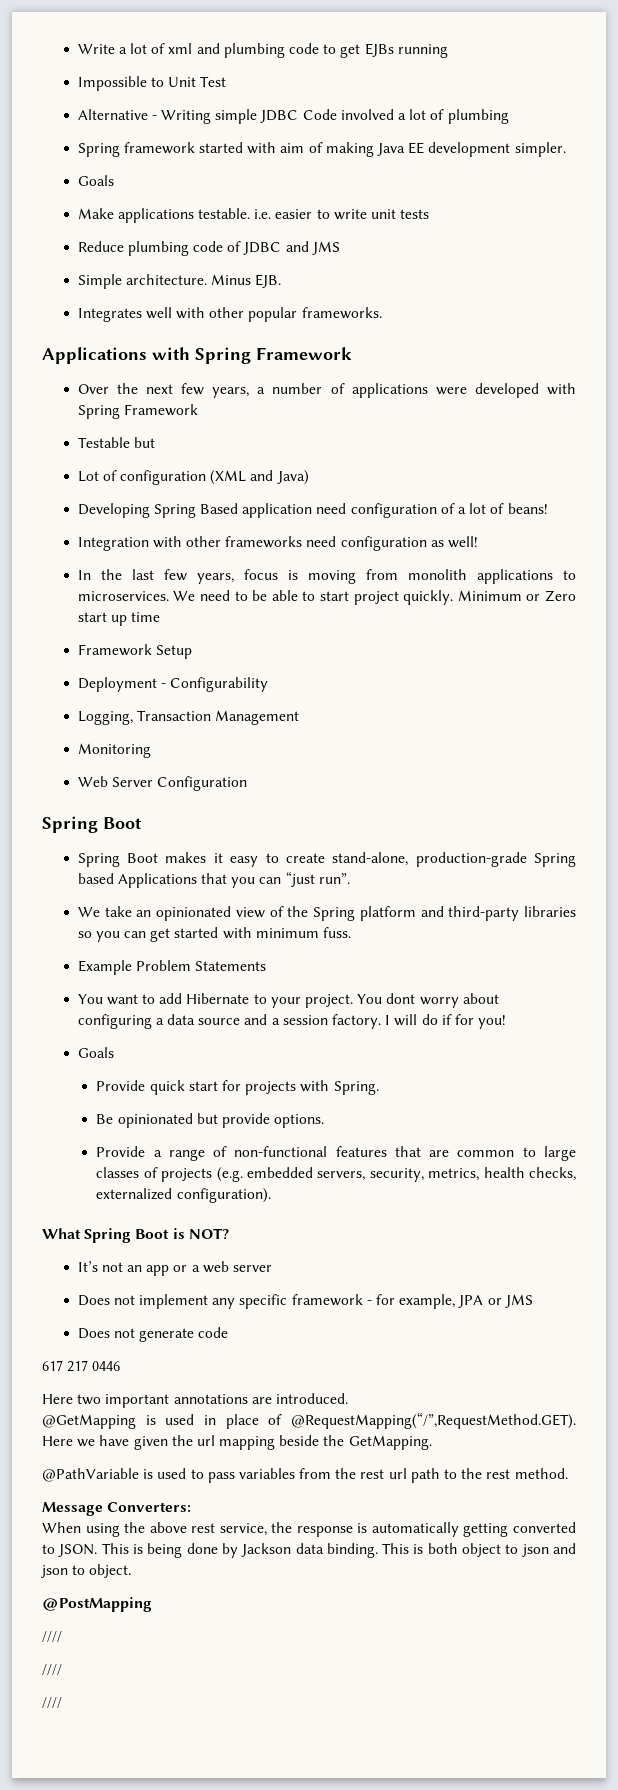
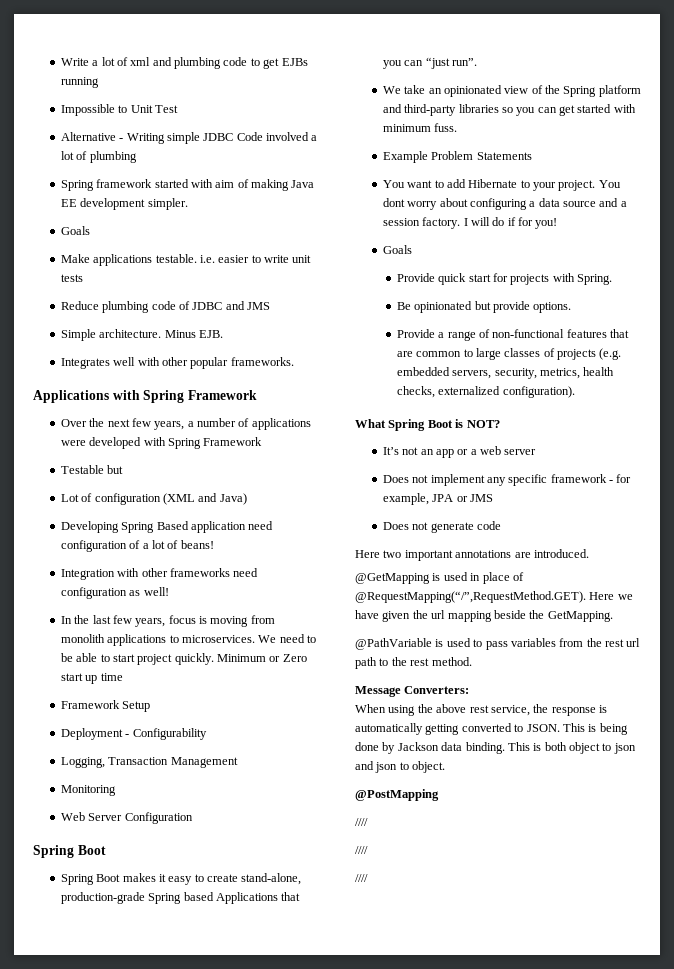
[42,1360,121,1372] // 617 217 0446 -> (501, 525) none

